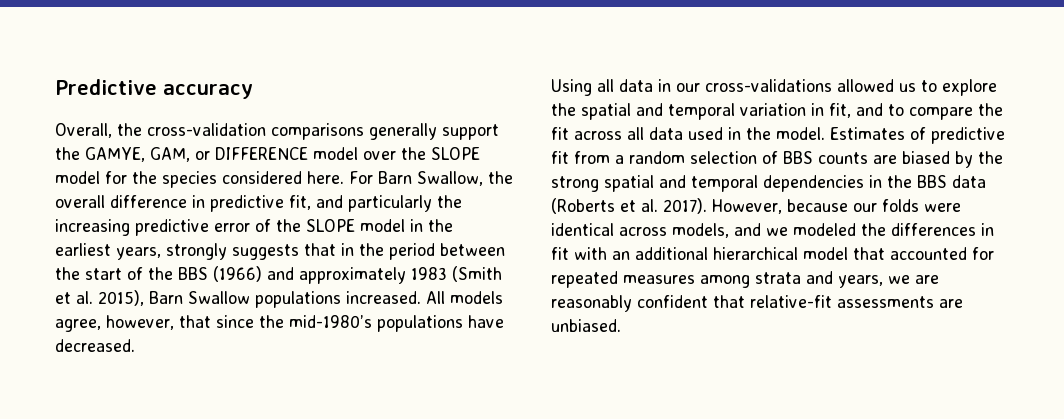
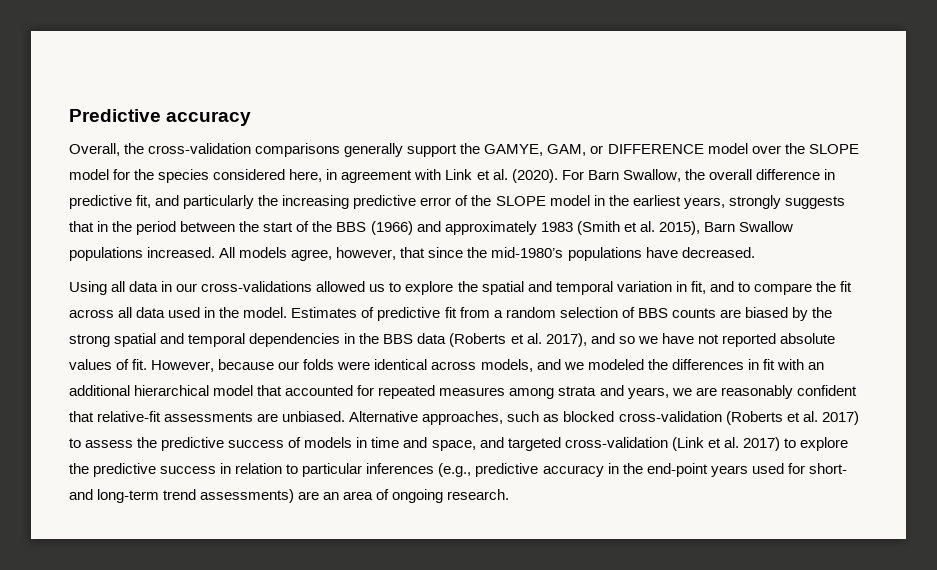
[307,171,344,184] here. -> [289,169,558,183] here, in agreement with Link et al. (2020).
[663,198,707,214] 2017). -> [545,333,835,347] [69,359,148,370] 2017), and so we have not reported absolute values of fit.
(621, 325) none -> [349,411,859,425] [69,437,848,451] [69,463,847,477] [69,489,510,503] Alternative approaches, such as blocked cross-validation (Roberts et al. 2017) to assess the predictive success of models in time and space, and targeted cross-validation (Link et al. 2017) to explore the predictive success in relation to particular inferences (e.g., predictive accuracy in the end-point years used for short- and long-term trend assessments) are an area of ongoing research.

